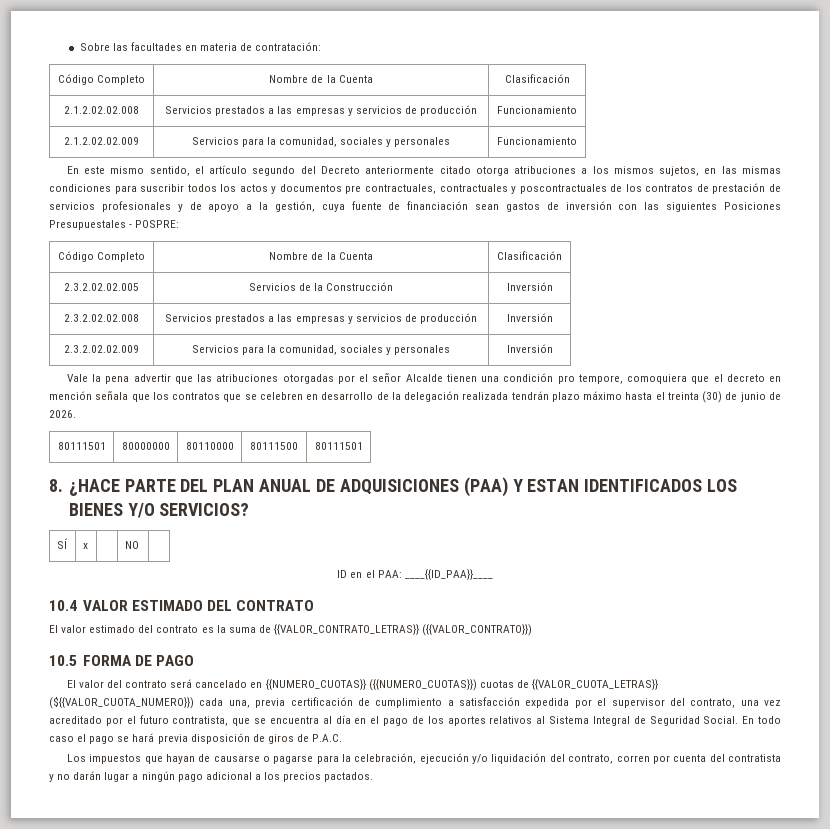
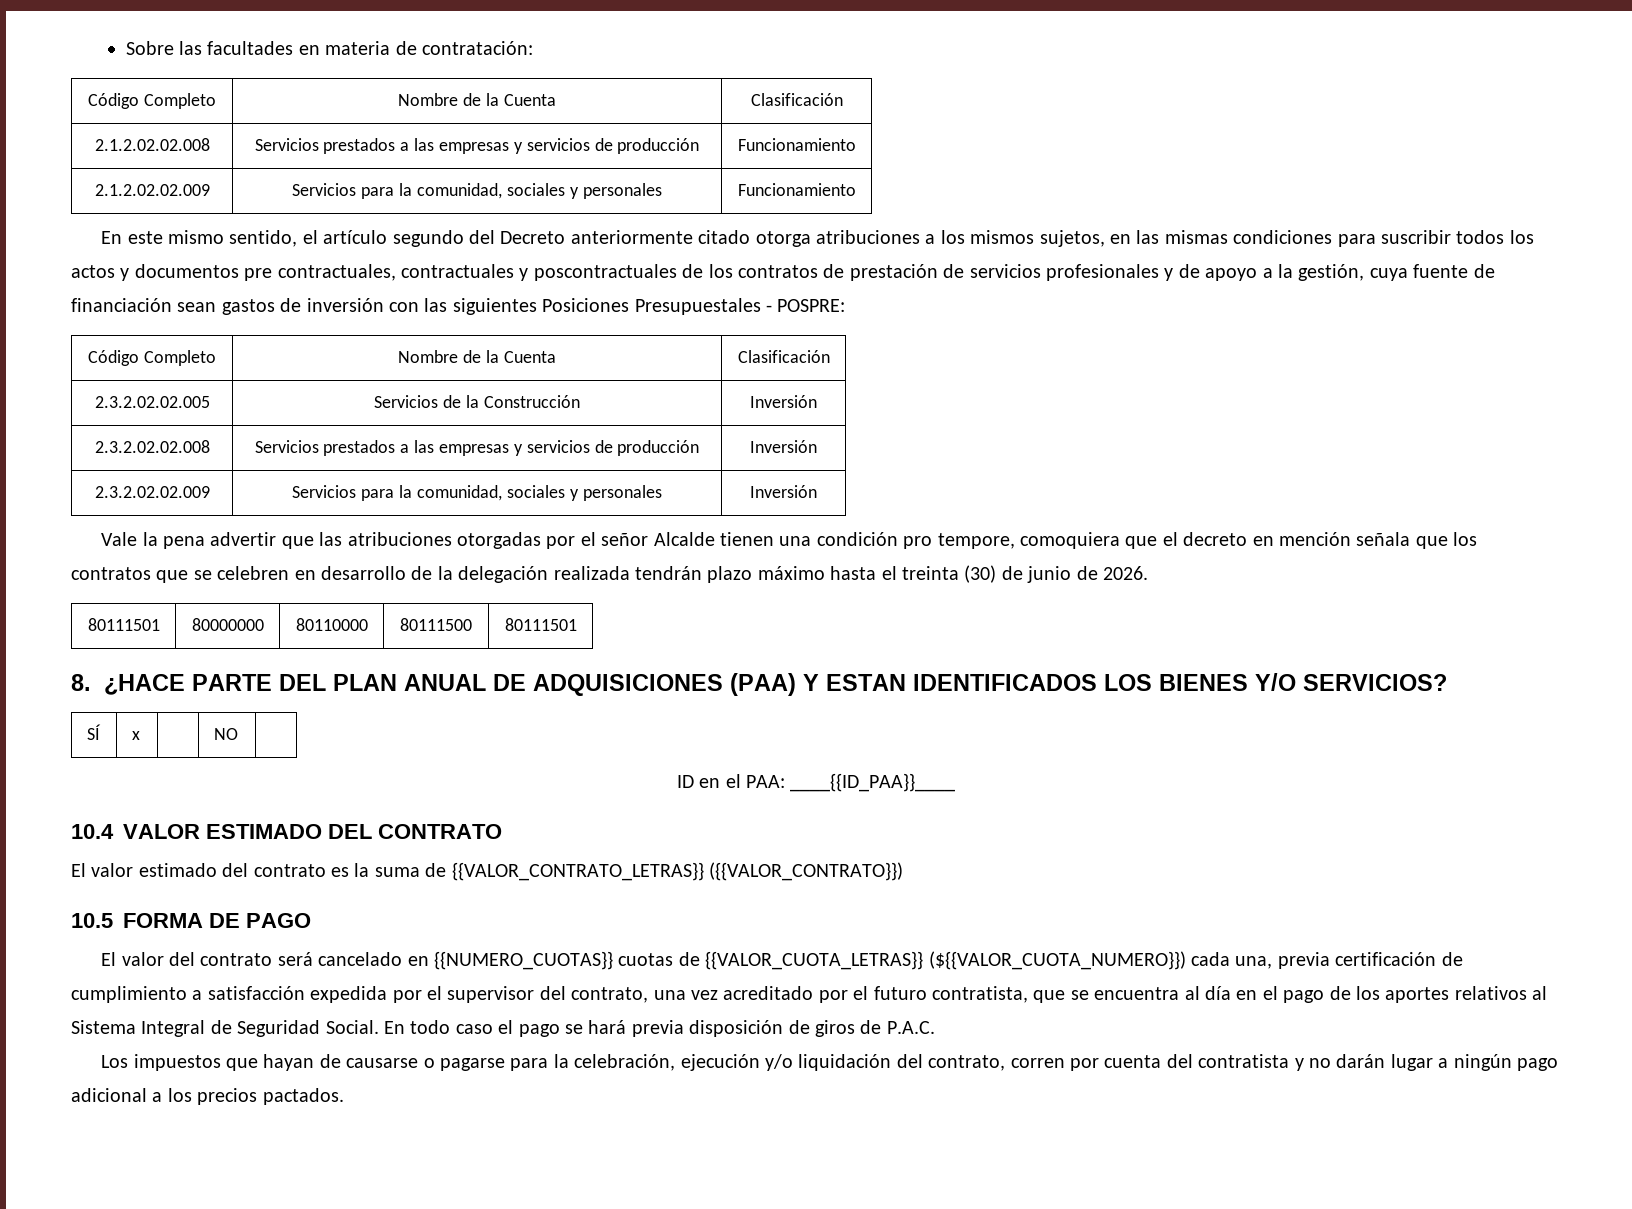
[368,679,477,691] ({{NUMERO_CUOTAS}}) -> (613, 960) none

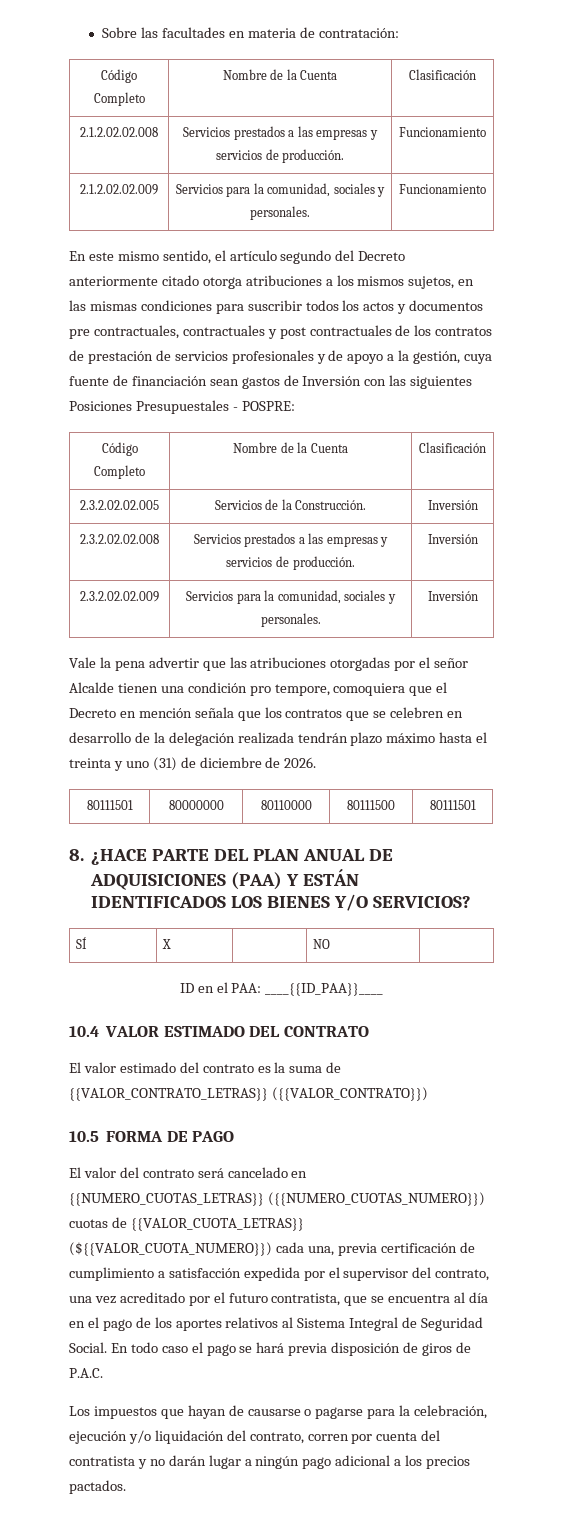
[617,138,700,154] producción -> [282,149,345,163] producción.
[582,183,662,199] personales -> [250,206,310,220] personales.
[533,264,677,281] poscontractuales -> [279,325,392,339] post contractuales
[306,298,384,312] inversión -> [302,376,362,386] Inversión
[483,395,580,408] Construcción -> [295,500,367,510] Construcción.
[617,440,700,456] producción -> [292,556,355,570] producción.
[582,485,662,501] personales -> [260,613,321,627] personales.
[1183,532,1248,546] decreto -> [69,708,116,718] Decreto
[964,565,1072,583] (30) de junio -> [113,757,262,771] y uno (31) de diciembre
[825,674,906,691] ESTAN -> [303,869,360,886] ESTÁN
[131,731,140,740] x -> [161,939,171,949] X
[433,951,613,970] {{NUMERO_CUOTAS}} -> [69,1192,485,1206] {{NUMERO_CUOTAS_LETRAS}} ({{NUMERO_CUOTAS_NUMERO}})

